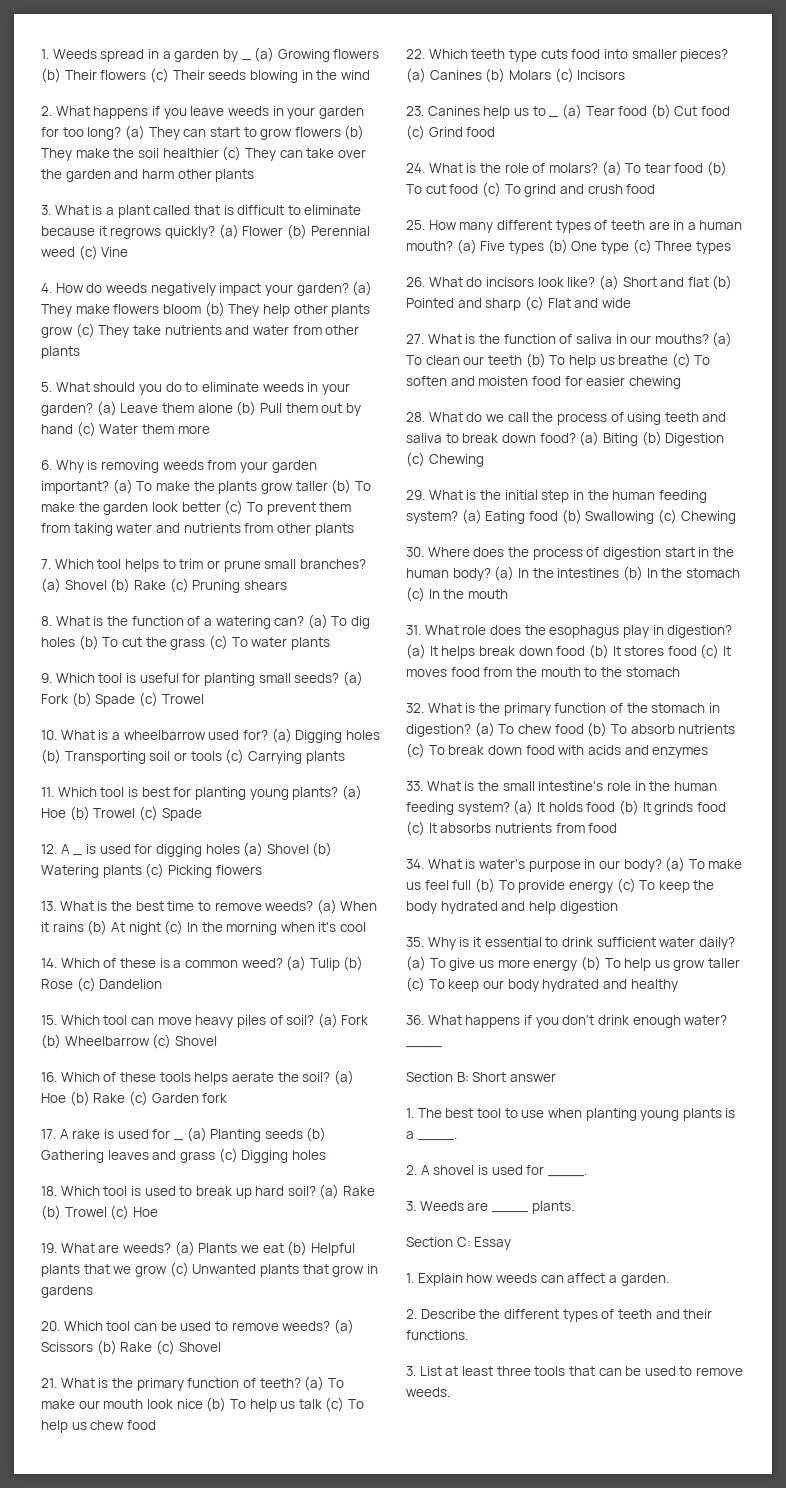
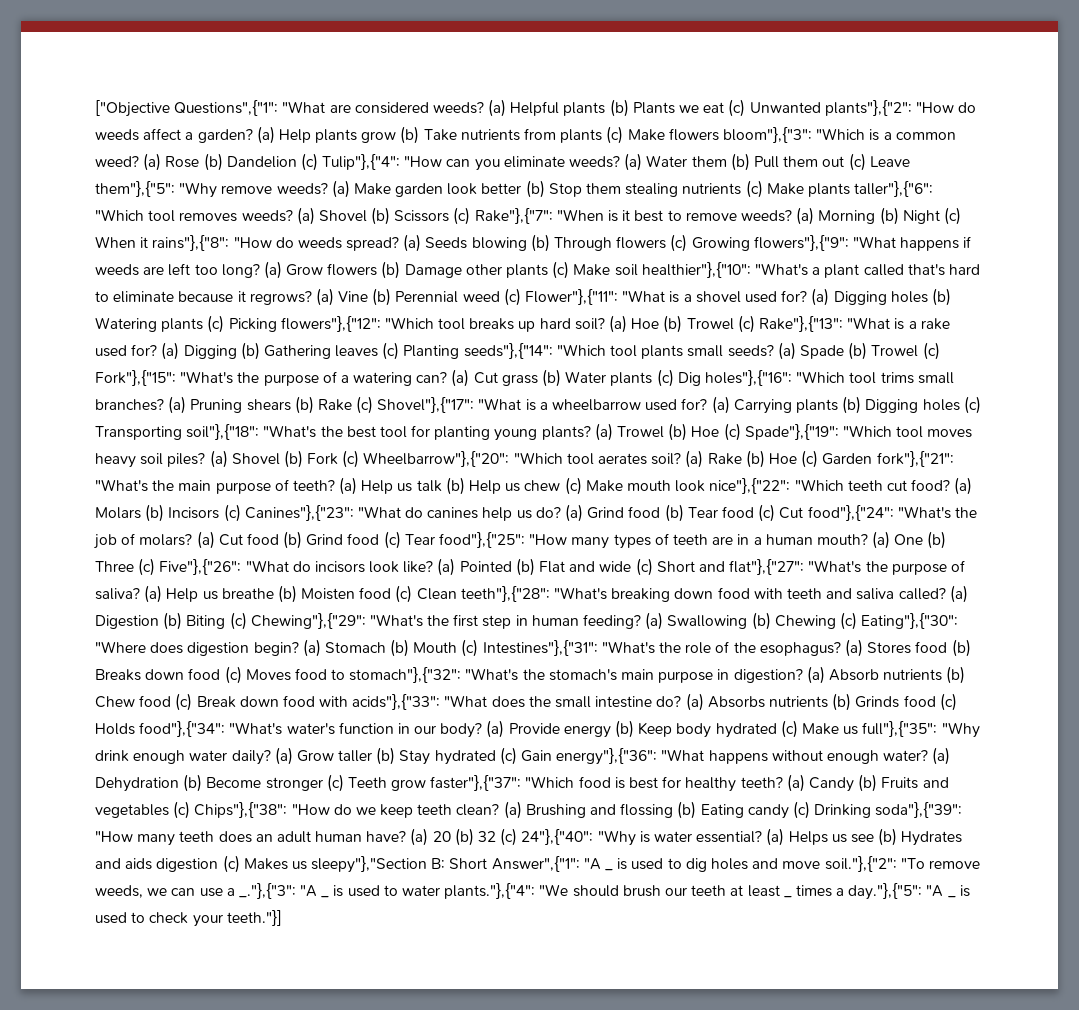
[41,47,380,62] [41,68,370,83] [41,106,364,119] [41,125,365,140] [41,146,366,161] [41,169,255,182] [41,205,362,218] [41,224,370,239] [41,245,129,260] [41,281,373,296] [41,302,371,317] [41,323,360,338] [41,346,80,359] [41,382,350,395] [41,401,361,416] [41,422,210,437] [41,460,317,473] [41,479,371,494] [41,500,352,515] [41,523,354,536] [41,559,366,572] [41,578,287,593] [41,616,184,626] 1. Weeds spread in a garden by _ (a) Growing flowers (b) Their flowers (c) Their seeds blowing in the wind // 2. What happens if you leave weeds in your garden for too long? (a) They can start to grow flowers (b) They make the soil healthier (c) They can take over the garden and harm other plants // 3. What is a plant called that is difficult to eliminate because it regrows quickly? (a) Flower (b) Perennial weed (c) Vine // 4. How do weeds negatively impact your garden? (a) They make flowers bloom (b) They help other plants grow (c) They take nutrients and water from other plants // 5. What should you do to eliminate weeds in your garden? (a) Leave them alone (b) Pull them out by hand (c) Water them more // 6. Why is removing weeds from your garden important? (a) To make the plants grow taller (b) To make the garden look better (c) To prevent them from taking water and nutrients from other plants // 7. Which tool helps to trim or prune small branches? (a) Shovel (b) Rake (c) Pruning shears // 8. What is the function -> [95,99,977,117] [95,126,956,144] [95,153,910,171] [95,180,934,198] [95,207,961,225] [95,234,972,252] [95,261,980,279] [95,288,951,306] [95,315,950,333] [95,342,940,360] [95,370,319,386] ["Objective Questions",{"1": "What are considered weeds? (a) Helpful plants (b) Plants we eat (c) Unwanted plants"},{"2": "How do weeds affect a garden? (a) Help plants grow (b) Take nutrients from plants (c) Make flowers bloom"},{"3": "Which is a common weed? (a) Rose (b) Dandelion (c) Tulip"},{"4": "How can you eliminate weeds? (a) Water them (b) Pull them out (c) Leave them"},{"5": "Why remove weeds? (a) Make garden look better (b) Stop them stealing nutrients (c) Make plants taller"},{"6": "Which tool removes weeds? (a) Shovel (b) Scissors (c) Rake"},{"7": "When is it best to remove weeds? (a) Morning (b) Night (c) When it rains"},{"8": "How do weeds spread? (a) Seeds blowing (b) Through flowers (c) Growing flowers"},{"9": "What happens if weeds are left too long? (a) Grow flowers (b) Damage other plants (c) Make soil healthier"},{"10": "What's a plant called that's hard to eliminate because it regrows? (a) Vine (b) Perennial weed (c) Flower"},{"11": "What is a shovel used for? (a) Digging holes (b) Watering plants (c) Picking flowers"},{"12": "Which tool breaks up hard soil? (a) Hoe (b) Trowel (c) Rake"},{"13": "What is a rake used for? (a) Digging (b) Gathering leaves (c) Planting seeds"},{"14": "Which tool plants small seeds? (a) Spade (b) Trowel (c) Fork"},{"15": "What's the purpose
[331,616,371,629] [41,635,330,650] [41,671,363,686] [41,692,204,707] [41,730,95,740] To dig holes (b) To cut the grass (c) To water plants // 9. Which tool is useful for planting small seeds? (a) Fork (b) Spade (c) Trowel // 10. What -> [473,369,954,387] [95,396,522,414] Cut grass (b) Water plants (c) Dig holes"},{"16": "Which tool trims small branches? (a) Pruning shears (b) Rake (c) Shovel"},{"17": "What
[295,730,380,743] [41,749,345,764] [41,787,170,797] Digging holes (b) Transporting soil or tools (c) Carrying plants // 11. Which tool is best -> [733,396,981,414] [95,424,407,440] Carrying plants (b) Digging holes (c) Transporting soil"},{"18": "What's the best tool
[41,806,202,821] [41,844,70,854] [73,854,83,856] [85,842,333,857] [41,863,262,878] [41,899,378,914] [41,920,367,935] [41,956,364,971] [41,977,163,992] [41,1013,369,1028] [41,1034,217,1049] [41,1070,354,1085] [41,1091,228,1106] [41,1129,171,1139] [173,1127,327,1142] [41,1148,326,1163] [41,1184,376,1199] [41,1205,158,1220] [41,1241,355,1256] [41,1262,378,1277] [41,1285,93,1298] [41,1319,354,1334] [41,1340,221,1355] [41,1376,344,1391] [41,1397,365,1412] [41,1420,156,1433] [406,49,729,62] [406,68,626,83] [406,106,546,119] [549,104,731,119] [406,125,496,140] [406,161,728,176] [406,182,656,197] [406,220,552,233] Hoe (b) Trowel (c) Spade // 12. A _ is used for digging holes (a) Shovel (b) Watering plants (c) Picking flowers // 13. What is the best time to remove weeds? (a) When it rains (b) At night (c) In the morning when it's cool // 14. Which of these is a common weed? (a) Tulip (b) Rose (c) Dandelion // 15. Which tool can move heavy piles of soil? (a) Fork (b) Wheelbarrow (c) Shovel // 16. Which of these tools helps aerate the soil? (a) Hoe (b) Rake (c) Garden fork // 17. A rake is used for _ (a) Planting seeds (b) Gathering leaves and grass (c) Digging holes // 18. Which tool is used to break up hard soil? (a) Rake (b) Trowel (c) Hoe // 19. What are weeds? (a) Plants we eat (b) Helpful plants that we grow (c) Unwanted plants that grow in gardens // 20. Which tool can be used to remove weeds? (a) Scissors (b) Rake (c) Shovel // 21. What is the primary function of teeth? (a) To make our mouth look nice (b) To help us talk (c) To help us chew food // 22. Which teeth type cuts food into smaller pieces? (a) Canines (b) Molars (c) Incisors // 23. Canines help us to _ (a) Tear food (b) Cut food (c) Grind food // 24. What is the role of molars? (a) To tear food (b) To cut food (c) To grind and crush food // 25. How many different -> [617,423,973,441] [95,450,954,468] [95,477,973,495] [95,504,977,522] [94,531,610,549] Trowel (b) Hoe (c) Spade"},{"19": "Which tool moves heavy soil piles? (a) Shovel (b) Fork (c) Wheelbarrow"},{"20": "Which tool aerates soil? (a) Rake (b) Hoe (c) Garden fork"},{"21": "What's the main purpose of teeth? (a) Help us talk (b) Help us chew (c) Make mouth look nice"},{"22": "Which teeth cut food? (a) Molars (b) Incisors (c) Canines"},{"23": "What do canines help us do? (a) Grind food (b) Tear food (c) Cut food"},{"24": "What's the job of molars? (a) Cut food (b) Grind food (c) Tear food"},{"25": "How many
[480,239,731,254] [406,277,463,287] Five types (b) One type (c) Three types // 26. What -> [894,531,947,549] [95,558,289,576] One (b) Three (c) Five"},{"26": "What
[622,275,733,290] [406,296,631,311] [406,332,733,347] [406,353,711,368] [406,376,681,389] [406,412,727,425] [406,431,725,446] [406,452,484,467] [406,490,707,503] [406,509,736,524] [406,547,734,560] [406,566,740,581] [406,587,508,602] [406,625,733,638] [406,644,732,659] [406,667,680,677] [406,703,720,716] [406,722,736,737] [406,743,709,758] [406,781,717,791] [406,800,726,815] [406,821,618,836] [406,857,743,872] [406,878,715,893] [406,901,618,914] [406,937,735,950] [406,956,741,971] [406,977,678,992] [406,1015,728,1028] [406,1046,442,1048] [406,1072,556,1082] [406,1108,736,1121] [406,1131,457,1141] [406,1165,587,1177] [406,1201,489,1211] [491,1201,574,1214] [406,1237,512,1250] [406,1273,669,1286] [406,1309,713,1322] [406,1330,468,1340] [406,1366,744,1376] [406,1387,450,1397] Short and flat (b) Pointed and sharp (c) Flat and wide // 27. What is the function of saliva in our mouths? (a) To clean our teeth (b) To help us breathe (c) To soften and moisten food for easier chewing // 28. What do we call the process of using teeth and saliva to break down food? (a) Biting (b) Digestion (c) Chewing // 29. What is the initial step in the human feeding system? (a) Eating food (b) Swallowing (c) Chewing // 30. Where does the process of digestion start in the human body? (a) In the intestines (b) In the stomach (c) In the mouth // 31. What role does the esophagus play in digestion? (a) It helps break down food (b) It stores food (c) It moves food from the mouth to the stomach // 32. What is the primary function of the stomach in digestion? (a) To chew food (b) To absorb nutrients (c) To break down food with acids and enzymes // 33. What is the small intestine's role in the human feeding system? (a) It holds food (b) It grinds food (c) It absorbs nutrients from food // 34. What is water's purpose in our body? (a) To make us feel full (b) To provide energy (c) To keep the body hydrated and help digestion // 35. Why is it essential to drink sufficient water daily? (a) To give us more energy (b) To help us grow taller (c) To keep our body hydrated and healthy // 36. What happens if you don't drink enough water? ____ // Section B: Short answer // 1. The best tool to use when planting young plants is a ____. // 2. A shovel is used for ____. // 3. Weeds are ____ plants. // Section C: Essay // 1. Explain how weeds can affect a garden. // 2. Describe the different types of teeth and their functions. // 3. List at least three tools that can be used to remove weeds. -> [459,558,965,576] [95,585,968,603] [95,612,959,630] [95,639,971,657] [95,666,966,684] [95,693,957,711] [95,720,980,738] [95,747,951,765] [95,774,949,792] [95,801,963,819] [95,828,963,846] [95,855,980,873] [95,883,970,900] [95,910,282,927] Pointed (b) Flat and wide (c) Short and flat"},{"27": "What's the purpose of saliva? (a) Help us breathe (b) Moisten food (c) Clean teeth"},{"28": "What's breaking down food with teeth and saliva called? (a) Digestion (b) Biting (c) Chewing"},{"29": "What's the first step in human feeding? (a) Swallowing (b) Chewing (c) Eating"},{"30": "Where does digestion begin? (a) Stomach (b) Mouth (c) Intestines"},{"31": "What's the role of the esophagus? (a) Stores food (b) Breaks down food (c) Moves food to stomach"},{"32": "What's the stomach's main purpose in digestion? (a) Absorb nutrients (b) Chew food (c) Break down food with acids"},{"33": "What does the small intestine do? (a) Absorbs nutrients (b) Grinds food (c) Holds food"},{"34": "What's water's function in our body? (a) Provide energy (b) Keep body hydrated (c) Make us full"},{"35": "Why drink enough water daily? (a) Grow taller (b) Stay hydrated (c) Gain energy"},{"36": "What happens without enough water? (a) Dehydration (b) Become stronger (c) Teeth grow faster"},{"37": "Which food is best for healthy teeth? (a) Candy (b) Fruits and vegetables (c) Chips"},{"38": "How do we keep teeth clean? (a) Brushing and flossing (b) Eating candy (c) Drinking soda"},{"39": "How many teeth does an adult human have? (a) 20 (b) 32 (c) 24"},{"40": "Why is water essential? (a) Helps us see (b) Hydrates and aids digestion (c) Makes us sleepy"},"Section B: Short Answer",{"1": "A _ is used to dig holes and move soil."},{"2": "To remove weeds, we can use a _."},{"3": "A _ is used to water plants."},{"4": "We should brush our teeth at least _ times a day."},{"5": "A _ is used to check your teeth."}]

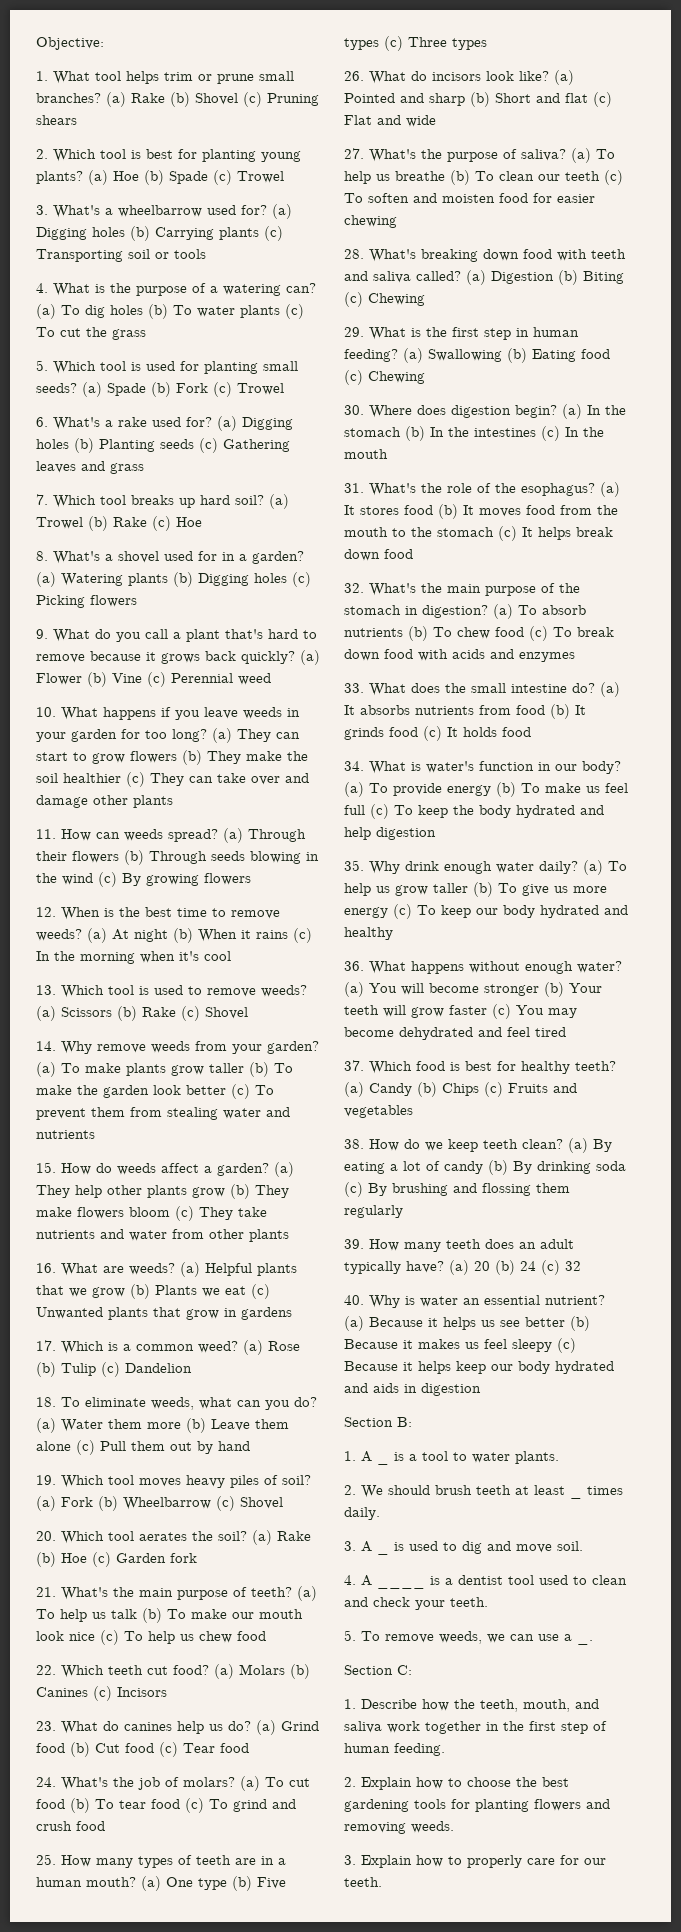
[95,100,429,117] ["Objective Questions",{"1": "What are considered -> [36,37,104,50] [36,71,294,84] [36,92,319,107] [36,115,77,125] [36,149,301,162] [36,170,284,185] [36,204,292,219] [36,226,283,241] [36,249,206,262] [36,283,316,296] [36,304,304,319] [36,327,146,340] [36,360,298,374] [36,382,284,397] [36,416,293,431] [36,438,290,453] [36,461,144,474] [36,494,289,509] [36,516,202,531] [36,551,304,564] [36,572,311,587] [36,595,137,608] [36,629,317,642] [36,650,320,665] [36,672,271,687] [36,707,300,720] [36,728,300,743] [36,750,308,765] [36,772,309,787] [36,795,173,808] [36,828,306,843] [36,850,319,865] [36,872,251,887] [36,907,280,920] [36,928,312,943] [36,951,231,964] [36,985,307,998] [36,1006,248,1021] [36,1041,319,1054] [36,1062,293,1077] [36,1084,274,1099] [36,1107,290,1120] [36,1130,95,1139] [36,1162,294,1177] [36,1184,289,1199] [36,1206,267,1221] [36,1229,289,1242] [36,1263,124,1276] Objective: // 1. What tool helps trim or prune small branches? (a) Rake (b) Shovel (c) Pruning shears // 2. Which tool is best for planting young plants? (a) Hoe (b) Spade (c) Trowel // 3. What's a wheelbarrow used for? (a) Digging holes (b) Carrying plants (c) Transporting soil or tools // 4. What is the purpose of a watering can? (a) To dig holes (b) To water plants (c) To cut the grass // 5. Which tool is used for planting small seeds? (a) Spade (b) Fork (c) Trowel // 6. What's a rake used for? (a) Digging holes (b) Planting seeds (c) Gathering leaves and grass // 7. Which tool breaks up hard soil? (a) Trowel (b) Rake (c) Hoe // 8. What's a shovel used for in a garden? (a) Watering plants (b) Digging holes (c) Picking flowers // 9. What do you call a plant that's hard to remove because it grows back quickly? (a) Flower (b) Vine (c) Perennial weed // 10. What happens if you leave weeds in your garden for too long? (a) They can start to grow flowers (b) They make the soil healthier (c) They can take over and damage other plants // 11. How can weeds spread? (a) Through their flowers (b) Through seeds blowing in the wind (c) By growing flowers // 12. When is the best time to remove weeds? (a) At night (b) When it rains (c) In the morning when it's cool // 13. Which tool is used to remove weeds? (a) Scissors (b) Rake (c) Shovel // 14. Why remove weeds from your garden? (a) To make plants grow taller (b) To make the garden look better (c) To prevent them from stealing water and nutrients // 15. How do weeds affect a garden? (a) They help other plants grow (b) They make flowers bloom (c) They take nutrients and water from other plants // 16. What are
(606, 109) none -> [36,1285,125,1298] that we grow
[824,100,977,116] [95,126,866,144] plants"},{"2": "How do weeds affect a garden? (a) Help plants grow (b) Take nutrients from plants (c) Make flowers bloom"},{"3": "Which -> [108,1307,292,1320] [36,1340,104,1354] plants that grow in gardens // 17. Which
(223, 162) none -> [61,1362,120,1377] Tulip (c)
[300,153,910,171] [95,180,934,198] [95,207,961,225] [95,234,972,252] [95,261,980,279] [95,288,951,306] [95,315,950,333] [95,342,940,360] [95,369,954,387] [95,396,981,414] [95,423,973,441] [95,450,563,468] (c) Tulip"},{"4": "How can you eliminate weeds? (a) Water them (b) Pull them out (c) Leave them"},{"5": "Why remove weeds? (a) Make garden look better (b) Stop them stealing nutrients (c) Make plants taller"},{"6": "Which tool removes weeds? (a) Shovel (b) Scissors (c) Rake"},{"7": "When is it best to remove weeds? (a) Morning (b) Night (c) When it rains"},{"8": "How do weeds spread? (a) Seeds blowing (b) Through flowers (c) Growing flowers"},{"9": "What happens if weeds are left too long? (a) Grow flowers (b) Damage other plants (c) Make soil healthier"},{"10": "What's a plant called that's hard to eliminate because it regrows? (a) Vine (b) Perennial weed (c) Flower"},{"11": "What is a shovel used for? (a) Digging holes (b) Watering plants (c) Picking flowers"},{"12": "Which tool breaks up hard soil? (a) Hoe (b) Trowel (c) Rake"},{"13": "What is a rake used for? (a) Digging (b) Gathering leaves (c) Planting seeds"},{"14": "Which tool plants small seeds? (a) Spade (b) Trowel (c) Fork"},{"15": "What's the purpose of a watering can? (a) Cut grass (b) Water plants (c) Dig holes"},{"16": "Which tool trims small branches? (a) Pruning shears (b) Rake (c) Shovel"},{"17": "What is a wheelbarrow used for? (a) Carrying plants (b) Digging holes (c) Transporting soil"},{"18": "What's the best tool for planting young plants? (a) Trowel (b) Hoe (c) Spade"},{"19": "Which tool moves heavy soil piles? (a) Shovel (b) Fork (c) Wheelbarrow"},{"20": "Which -> [36,1397,317,1410] [36,1418,289,1433] [36,1440,250,1455] [36,1475,311,1488] [36,1496,283,1511] [36,1531,104,1544] // 18. To eliminate weeds, what can you do? (a) Water them more (b) Leave them alone (c) Pull them out by hand // 19. Which tool moves heavy piles of soil? (a) Fork (b) Wheelbarrow (c) Shovel // 20. Which
(648, 459) none -> [192,1531,213,1541] the
[876,451,954,467] [95,479,148,492] fork"},{"21": "What's -> [170,1553,197,1563] [36,1587,108,1600] fork // 21. What's
[361,480,394,494] Help -> [36,1609,87,1622] To help
[469,477,844,495] Help us chew (c) Make mouth look nice"},{"22": "Which -> [167,1609,303,1619] [36,1630,266,1645] [36,1665,104,1678] To make our mouth look nice (c) To help us chew food // 22. Which
(165, 513) none -> [36,1686,112,1701] Canines (c)
[223,504,401,522] (c) Canines"},{"23": "What -> [36,1721,98,1734] // 23. What
(684, 513) none -> [95,1742,178,1757] Cut food (c)
[758,504,951,522] (c) Cut food"},{"24": "What's -> [36,1777,108,1790] // 24. What's
[218,531,568,549] Cut food (b) Grind food (c) Tear food"},{"25": "How -> [265,1777,310,1787] [36,1798,296,1813] [36,1821,105,1831] [36,1854,91,1867] To cut food (b) To tear food (c) To grind and crush food // 25. How
[927,531,947,549] [95,558,289,576] (b) Three (c) Five"},{"26": "What -> [198,1876,286,1891] [344,36,487,51] [344,71,406,84] type (b) Five types (c) Three types // 26. What
[515,558,862,576] (b) Flat and wide (c) Short and flat"},{"27": "What's -> [400,92,612,107] [344,115,436,127] [344,148,416,162] and sharp (b) Short and flat (c) Flat and wide // 27. What's
[166,588,199,602] Help -> [596,149,615,159] [344,171,371,184] To help
[301,585,608,603] Moisten food (c) Clean teeth"},{"28": "What's -> [475,170,623,185] [344,193,595,203] [344,215,397,228] [344,249,416,262] To clean our teeth (c) To soften and moisten food for easier chewing // 28. What's
[250,613,423,629] Chewing"},{"29": "What's -> [368,293,425,306] [344,327,421,340] Chewing // 29. What is
[774,612,959,630] [95,639,655,657] Chewing (c) Eating"},{"30": "Where does digestion begin? (a) Stomach (b) Mouth (c) Intestines"},{"31": "What's -> [532,349,610,362] [344,370,425,385] [344,404,626,419] [344,426,604,441] [344,449,388,459] [344,483,416,496] Eating food (c) Chewing // 30. Where does digestion begin? (a) In the stomach (b) In the intestines (c) In the mouth // 31. What's
[867,639,971,657] [95,666,966,684] [95,693,488,711] Stores food (b) Breaks down food (c) Moves food to stomach"},{"32": "What's the stomach's main purpose in digestion? (a) Absorb nutrients (b) Chew food (c) Break down food with acids"},{"33": "What -> [344,504,618,519] [344,526,613,541] [344,549,413,561] [344,583,580,596] [344,604,586,619] [344,626,614,641] [344,649,575,662] [344,683,406,696] It stores food (b) It moves food from the mouth to the stomach (c) It helps break down food // 32. What's the main purpose of the stomach in digestion? (a) To absorb nutrients (b) To chew food (c) To break down food with acids and enzymes // 33. What
[707,693,957,711] [95,721,283,737] Absorbs nutrients (b) Grinds food (c) Holds food"},{"34": "What's -> [344,704,586,719] [344,726,531,741] [344,761,421,774] It absorbs nutrients from food (b) It grinds food (c) It holds food // 34. What is
[508,720,980,738] Provide energy (b) Keep body hydrated (c) Make us full"},{"35": "Why -> [369,782,628,797] [344,804,604,819] [344,827,436,840] [344,860,400,874] To provide energy (b) To make us feel full (c) To keep the body hydrated and help digestion // 35. Why
[296,747,705,765] Grow taller (b) Stay hydrated (c) Gain energy"},{"36": "What -> [608,861,627,871] [344,882,607,897] [344,904,628,919] [344,927,393,940] [344,961,406,974] To help us grow taller (b) To give us more energy (c) To keep our body hydrated and healthy // 36. What
[95,774,575,792] Dehydration (b) Become stronger (c) Teeth grow faster"},{"37": "Which -> [369,982,602,997] [344,1004,577,1019] [344,1027,566,1040] [344,1060,412,1074] You will become stronger (b) Your teeth will grow faster (c) You may become dehydrated and feel tired // 37. Which
(878, 783) none -> [442,1082,503,1097] Chips (c)
[173,801,330,819] (c) Chips"},{"38": "How -> [344,1139,399,1151] // 38. How
[525,801,963,819] [95,831,133,842] Brushing and flossing (b) Eating candy (c) Drinking soda"},{"39": "How -> [593,1139,612,1152] [344,1160,626,1175] [344,1182,570,1197] [344,1205,403,1218] [344,1239,399,1251] By eating a lot of candy (b) By drinking soda (c) By brushing and flossing them regularly // 39. How
[315,831,363,842] human -> [344,1261,401,1274] typically
(474, 837) none -> [520,1260,560,1275] 24 (c)
[500,828,963,846] (c) 24"},{"40": "Why is water essential? (a) Helps us see (b) Hydrates -> [344,1295,605,1308] [344,1316,590,1331] [344,1338,576,1353] [344,1361,614,1374] // 40. Why is water an essential nutrient? (a) Because it helps us see better (b) Because it makes us feel sleepy (c) Because it helps keep our body hydrated
[156,855,601,873] digestion (c) Makes us sleepy"},"Section B: Short Answer",{"1": "A -> [404,1383,481,1396] [344,1417,412,1427] [344,1451,389,1465] [394,1451,559,1464] [344,1485,565,1498] [570,1495,582,1499] [587,1486,623,1495] [344,1507,380,1520] [344,1541,372,1552] in digestion // Section B: // 1. A _ is a tool to water plants. // 2. We should brush teeth at least _ times daily. // 3. A
[710,858,748,870] holes -> (482, 1547) none
[824,856,925,872] soil."},{"2": "To -> [557,1541,583,1551] [344,1575,425,1589] [430,1575,627,1585] [344,1597,488,1610] [344,1630,380,1641] soil. // 4. A ____ is a dentist tool used to clean and check your teeth. // 5. To
[238,883,970,900] [95,910,282,927] _."},{"3": "A _ is used to water plants."},{"4": "We should brush our teeth at least _ times a day."},{"5": "A _ is used to check your teeth."}] -> [577,1640,593,1645] [344,1665,412,1675] [344,1699,599,1712] [344,1721,607,1734] [344,1743,445,1756] [344,1777,569,1790] [344,1799,610,1812] [344,1821,454,1834] [344,1855,606,1868] [344,1877,382,1887] _. // Section C: // 1. Describe how the teeth, mouth, and saliva work together in the first step of human feeding. // 2. Explain how to choose the best gardening tools for planting flowers and removing weeds. // 3. Explain how to properly care for our teeth.

